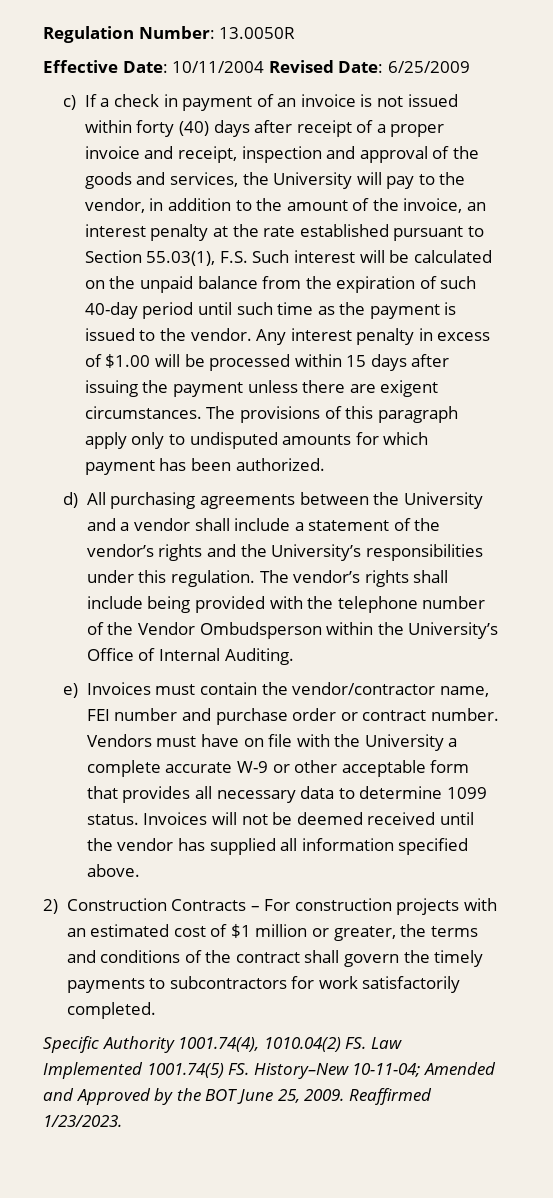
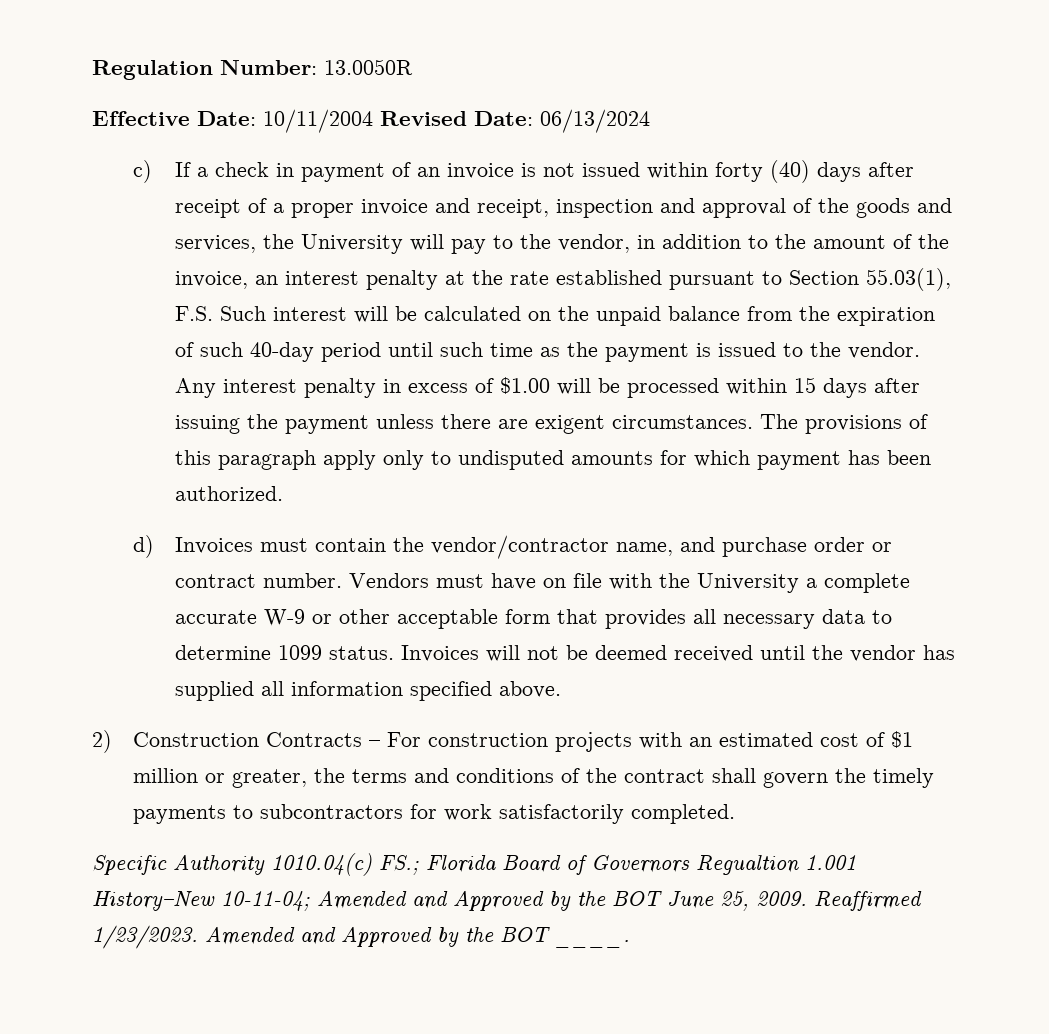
[387,61,470,73] 6/25/2009 -> [540,109,650,133] 06/13/2024
[86,492,483,509] [86,518,441,531] [86,544,483,561] [86,570,449,587] [86,596,486,613] [86,622,499,639] [86,648,294,665] [63,683,79,698] All purchasing agreements between the University and a vendor shall include a statement of the vendor’s rights and the University’s responsibilities under this regulation. The vendor’s rights shall include being provided with the telephone number of the Vendor Ombudsperson within the University’s Office of Internal Auditing. // e) -> (155, 546) none
[86,708,178,721] FEI number -> (673, 549) none
[178,1037,402,1052] [43,1062,250,1079] 1001.74(4), 1010.04(2) FS. Law Implemented 1001.74(5) FS. -> [271,853,856,876] 1010.04(c) FS.; Florida Board of Governors Regualtion 1.001
(122, 1121) none -> [205,926,630,948] Amended and Approved by the BOT ____.

